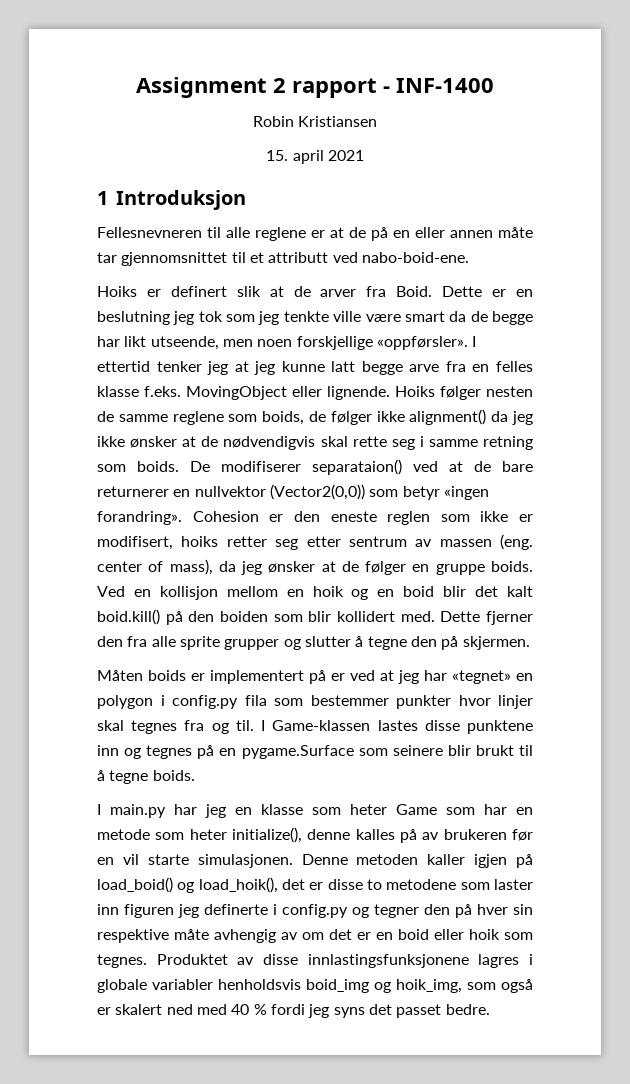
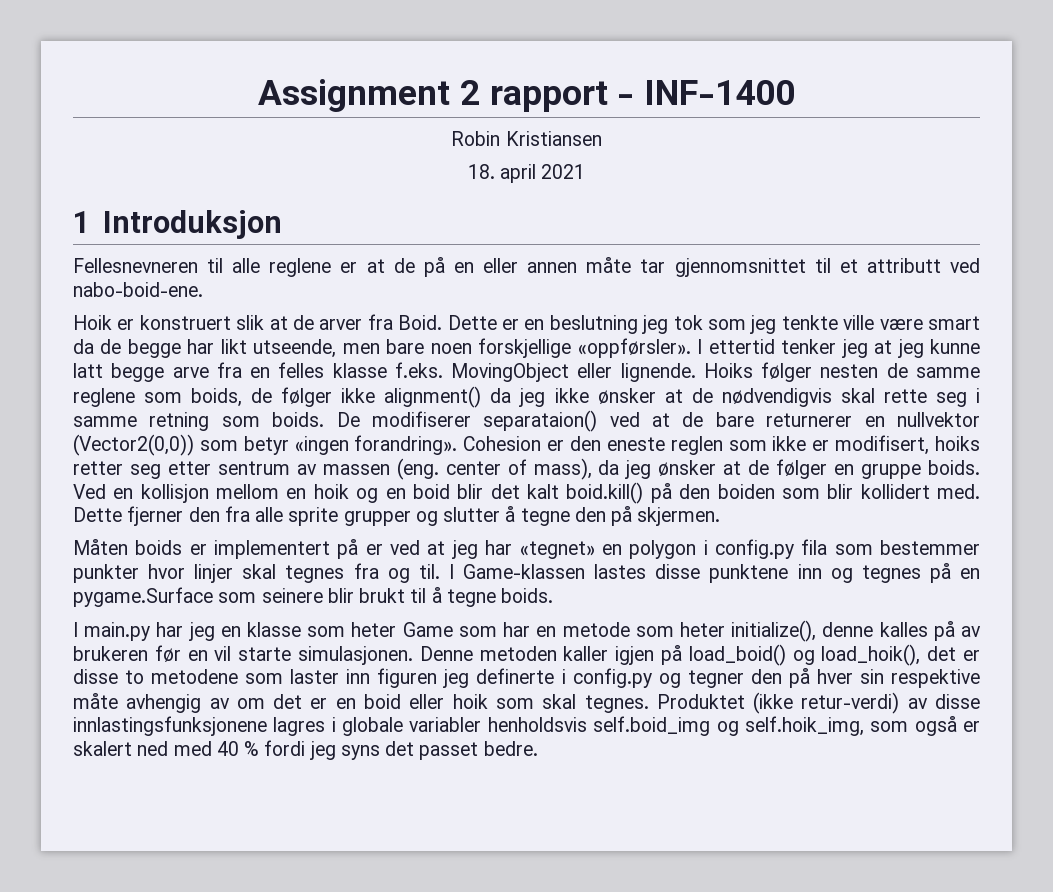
[266,150,289,161] 15. -> [467,164,495,179] 18.
[97,286,227,297] Hoiks er definert -> [73,315,231,330] Hoik er konstruert
(253, 343) none -> [386,339,425,354] bare
(533, 936) none -> [542,694,577,709] skal
(228, 959) none -> [753,692,900,714] (ikke retur-verdi)
[306,979,462,993] boid_img og hoik_img, -> [593,716,864,736] self.boid_img og self.hoik_img,

